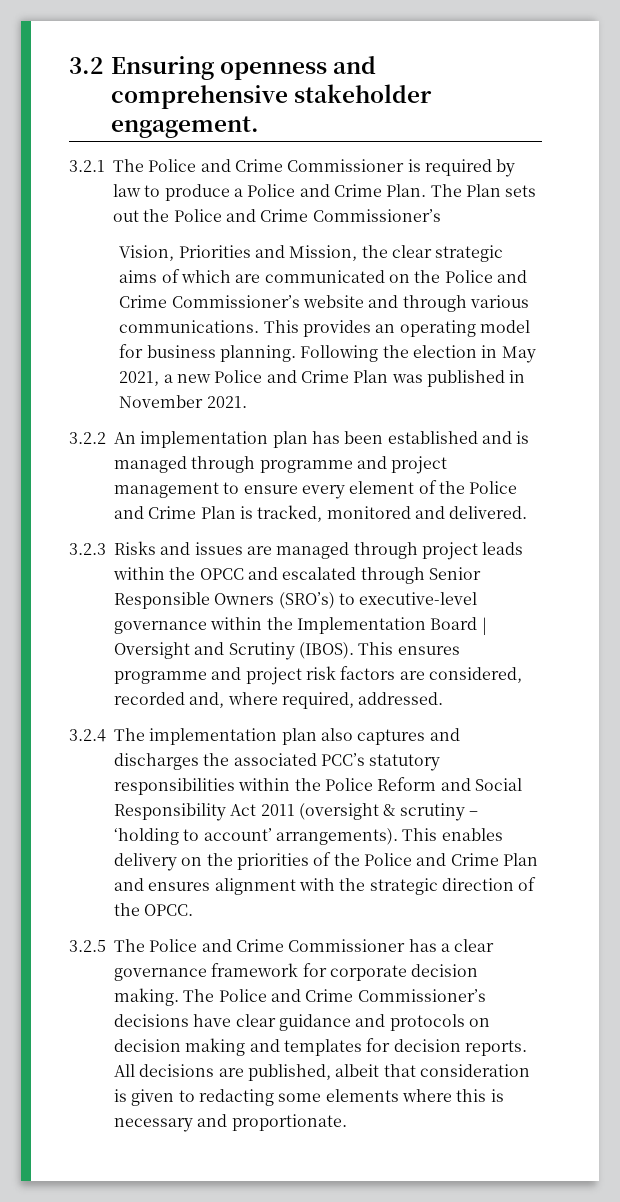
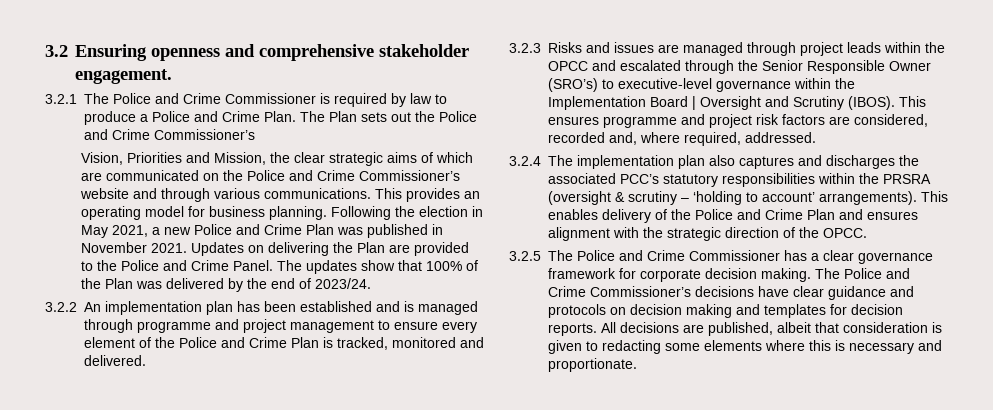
(247, 402) none -> [191,242,470,256] [81,260,479,274] [81,278,372,292] Updates on delivering the Plan are provided to the Police and Crime Panel. The updates show that 100% of the Plan was delivered by the end of 2023/24.
(425, 575) none -> [738,60,758,71] the
[214,593,275,605] Owners -> [889,61,931,71] Owner
[324,777,522,791] [114,803,295,821] Police Reform and Social Responsibility Act 2011 -> [883,174,931,184] PRSRA
[181,853,309,870] on the priorities -> (651, 216) none

